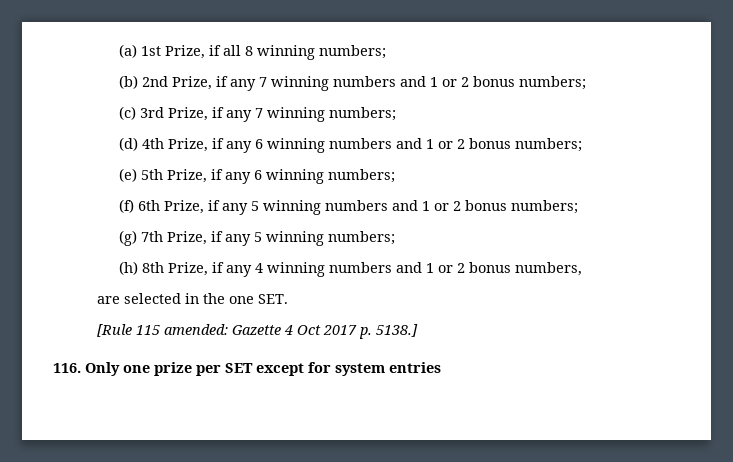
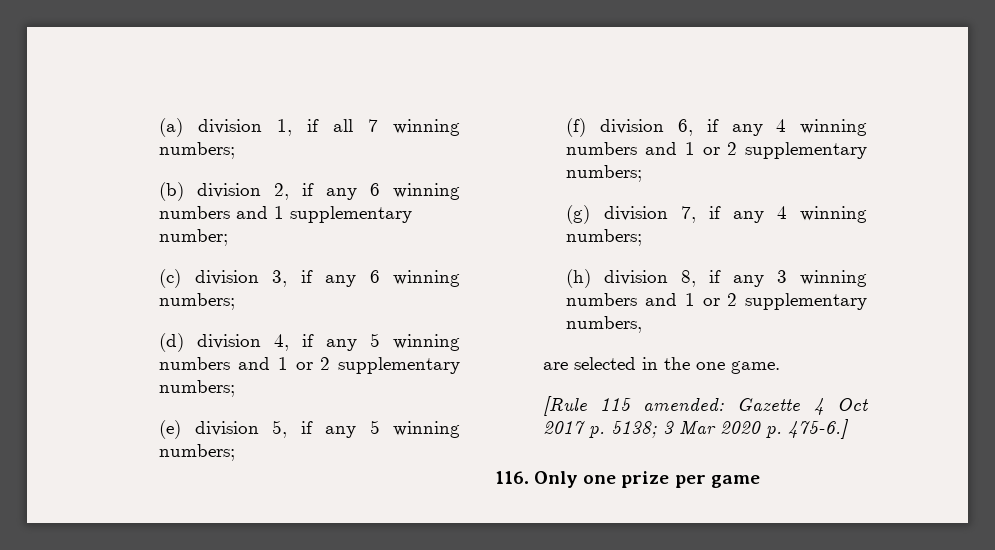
[140,45,205,59] 1st Prize, -> [198,119,293,136] division 1,
[244,46,253,56] 8 -> [368,119,379,132] 7
[141,76,586,91] [118,106,396,122] [118,137,208,152] 2nd Prize, if any 7 winning numbers and 1 or 2 bonus numbers; // (c) 3rd Prize, if any 7 winning numbers; // (d) 4th Prize, -> [197,183,290,200] division 2,
[437,138,582,152] [118,168,207,183] or 2 bonus numbers; // (e) 5th Prize, -> [290,206,413,223] [159,229,229,246] [159,269,288,288] supplementary number; // (c) division 3,
[118,199,204,214] (f) 6th Prize, -> [159,333,290,352] (d) division 4,
[464,200,578,214] [118,230,207,246] bonus numbers; // (g) 7th Prize, -> [338,357,460,374] [159,380,236,397] [159,420,288,439] supplementary numbers; // (e) division 5,
[118,261,208,276] (h) 8th Prize, -> [566,118,693,137] (f) division 6,
[468,262,511,273] bonus -> [745,142,867,159] [566,165,643,182] [566,205,867,224] [566,229,643,246] [566,269,867,288] [566,293,867,310] supplementary numbers; // (g) division 7, if any 4 winning numbers; // (h) division 8, if any 3 winning numbers and 1 or 2 supplementary
[257,294,288,304] SET. -> [730,361,780,374] game.
[375,324,418,337] 5138.] -> [610,419,849,439] 5138; 3 Mar 2020 p. 475-6.]
[225,362,441,376] SET except for system entries -> [710,475,760,488] game

